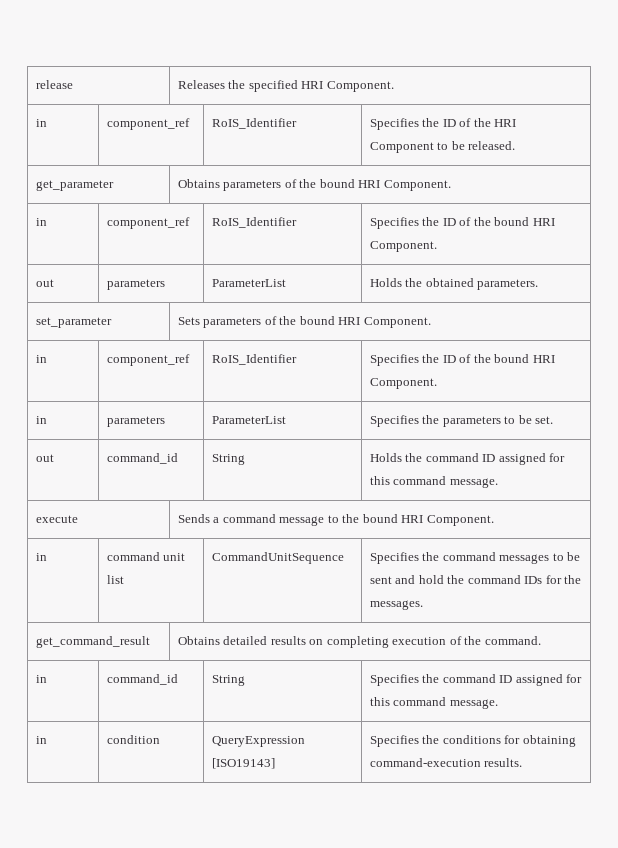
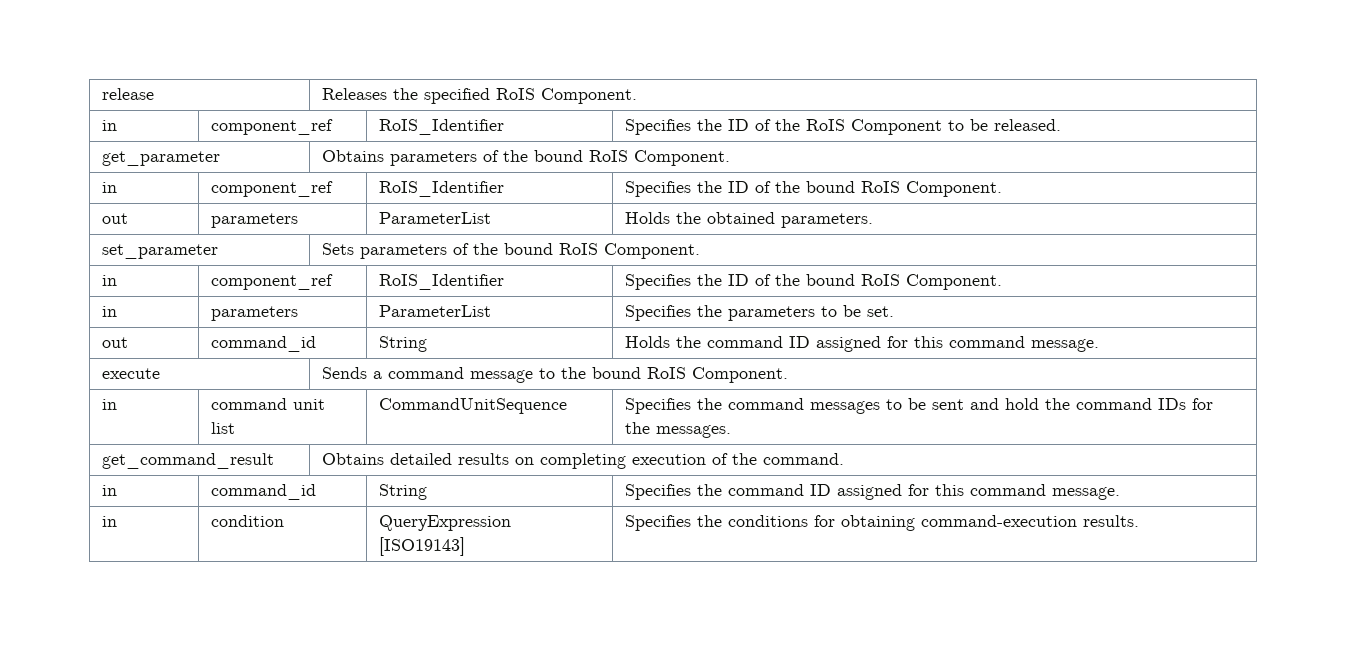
[301,81,394,92] [35,119,47,127] [106,118,190,130] [211,118,297,129] [369,118,517,130] HRI Component. // in | component_ref | RoIS_Identifier | Specifies the ID of the HRI -> [496,88,638,104] [102,120,118,131] [211,119,334,135] [379,119,505,135] [625,119,846,135] RoIS Component. // in | component_ref | RoIS_Identifier | Specifies the ID of the RoIS
[358,180,381,188] HRI -> [589,150,629,162] RoIS
[532,218,555,226] HRI -> [861,181,901,193] RoIS
[338,317,361,325] HRI -> [559,243,599,255] RoIS
[532,355,555,363] HRI -> [861,274,901,286] RoIS
[401,515,424,523] HRI -> [647,367,687,379] RoIS

